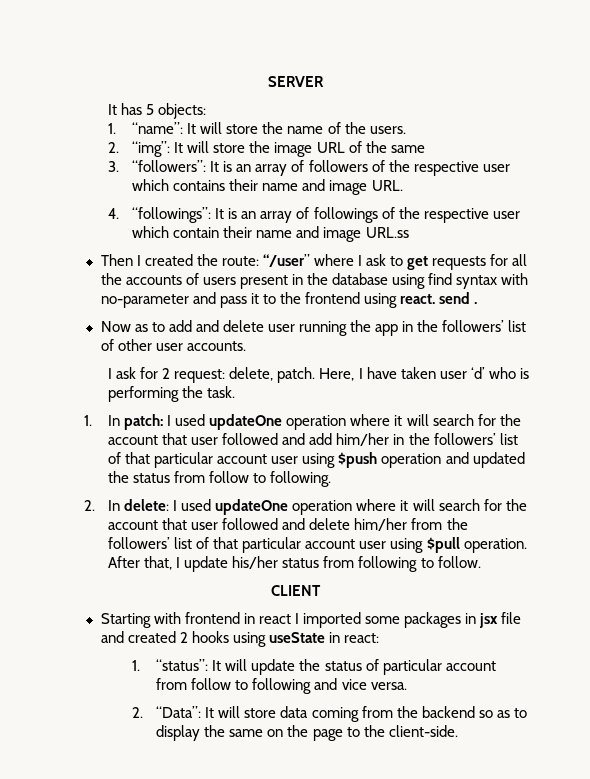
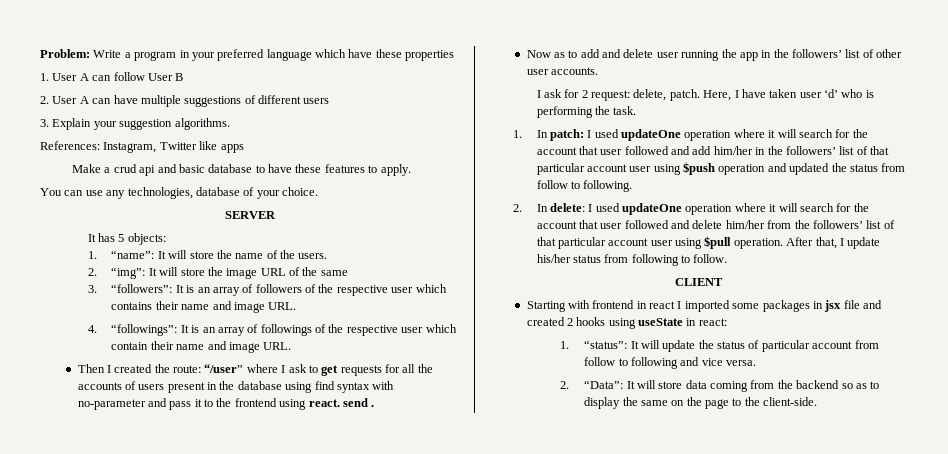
(267, 81) none -> [40,49,455,61] [40,72,184,81] [40,95,330,107] [40,118,230,130] [40,141,244,153] [72,164,411,176] [40,187,318,199] Problem: Write a program in your preferred language which have these properties // 1. User A can follow User B // 2. User A can have multiple suggestions of different users // 3. Explain your suggestion algorithms. // References: Instagram, Twitter like apps // Make a crud api and basic database to have these features to apply. // You can use any technologies, database of your choice. //
[365,227,409,238] URL.ss -> [263,342,292,350] URL.

